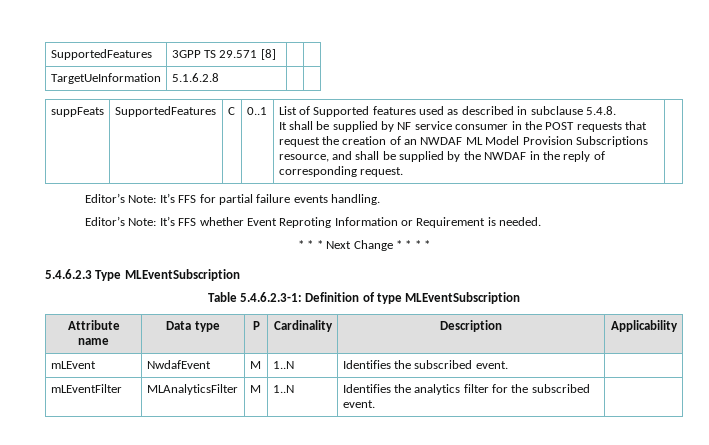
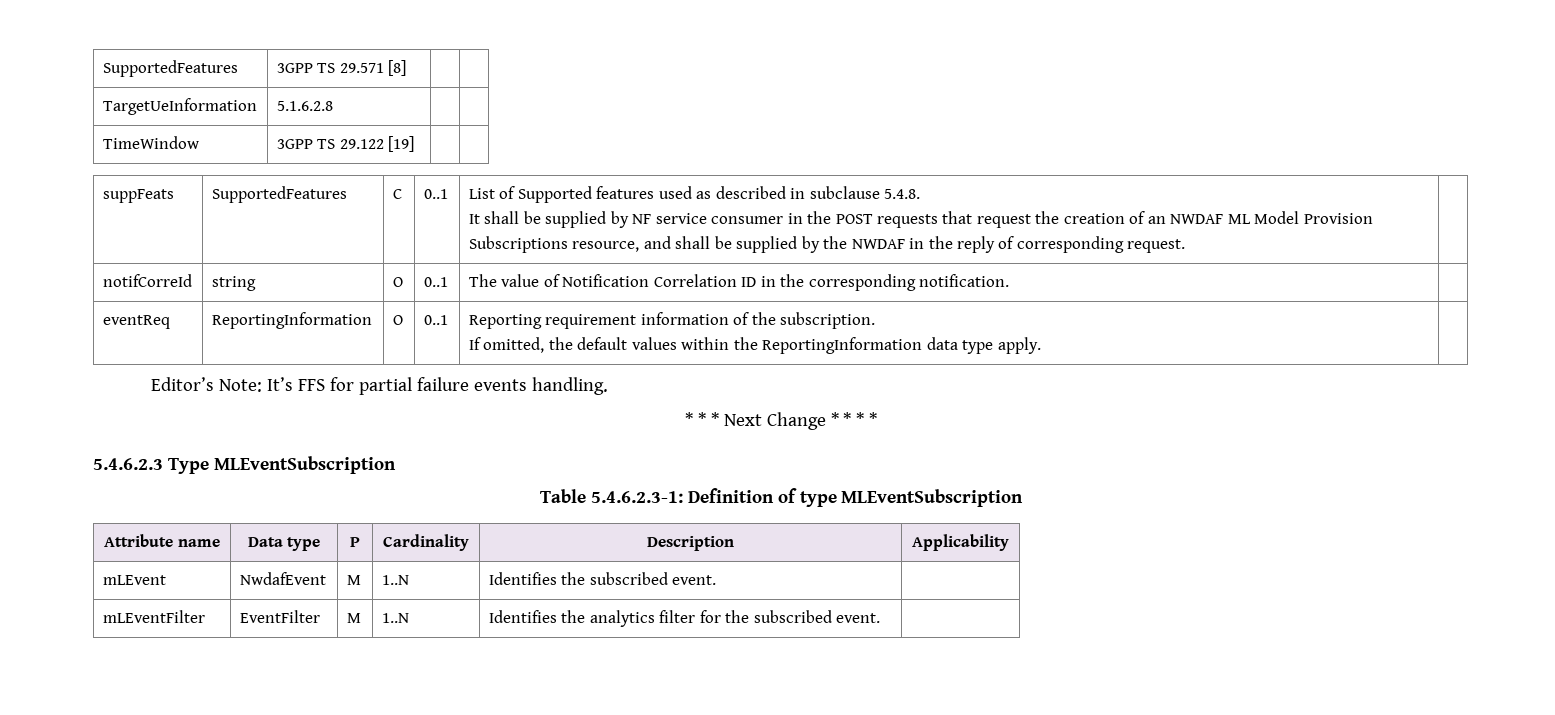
(219, 77) none -> [102,136,199,149] [276,136,415,152] // TimeWindow | 3GPP TS 29.122 [19] | |
(403, 172) none -> [102,274,192,287] [211,276,256,291] [392,277,403,287] [423,277,448,287] [468,274,1010,291] [102,315,170,329] [211,312,372,329] [392,315,403,325] [423,315,448,325] [468,312,876,329] [468,337,1041,354] // notifCorreId | string | O | 0..1 | The value of Notification Correlation ID in the corresponding notification. | // eventReq | ReportingInformation | O | 0..1 | Reporting requirement information of the subscription. // If omitted, the default values within the ReportingInformation data type apply. |
[85,216,542,228] // Editor’s Note: It’s FFS whether Event Reproting Information or Requirement is needed. -> (609, 386) none
[146,384,238,395] MLAnalyticsFilter -> [239,610,320,623] EventFilter

